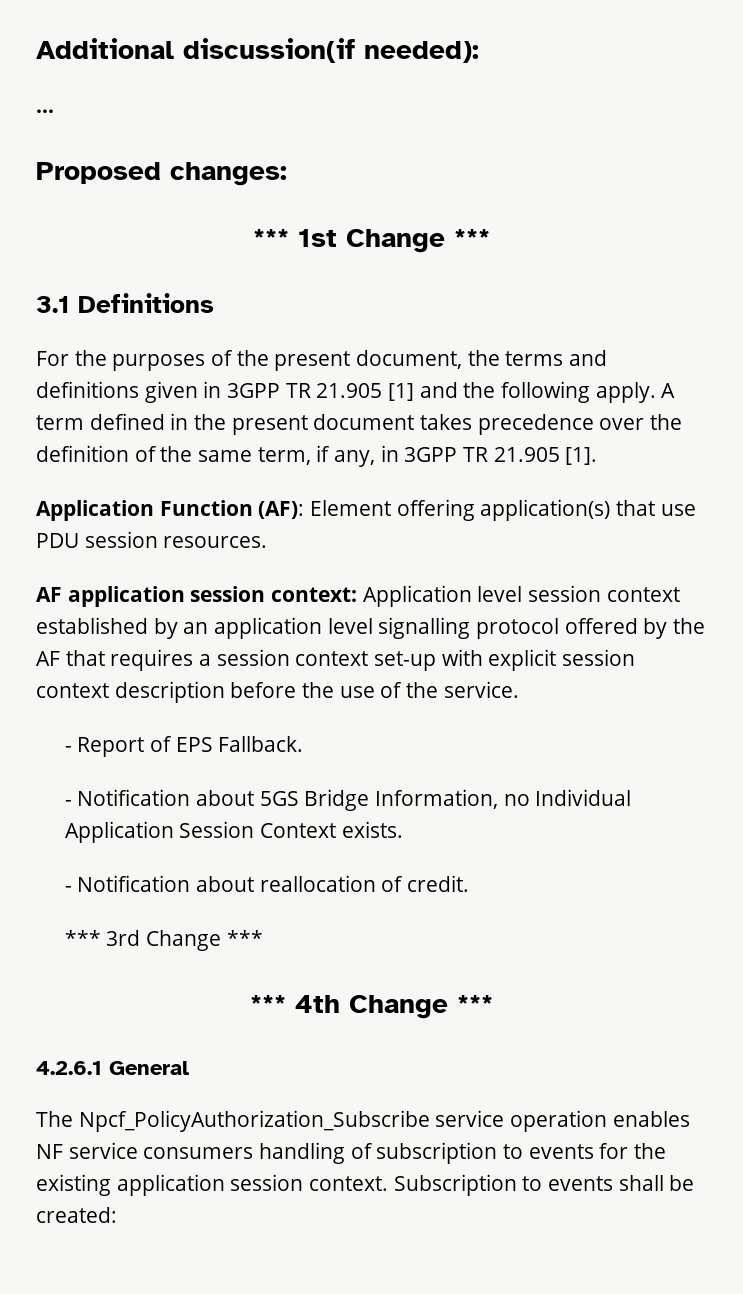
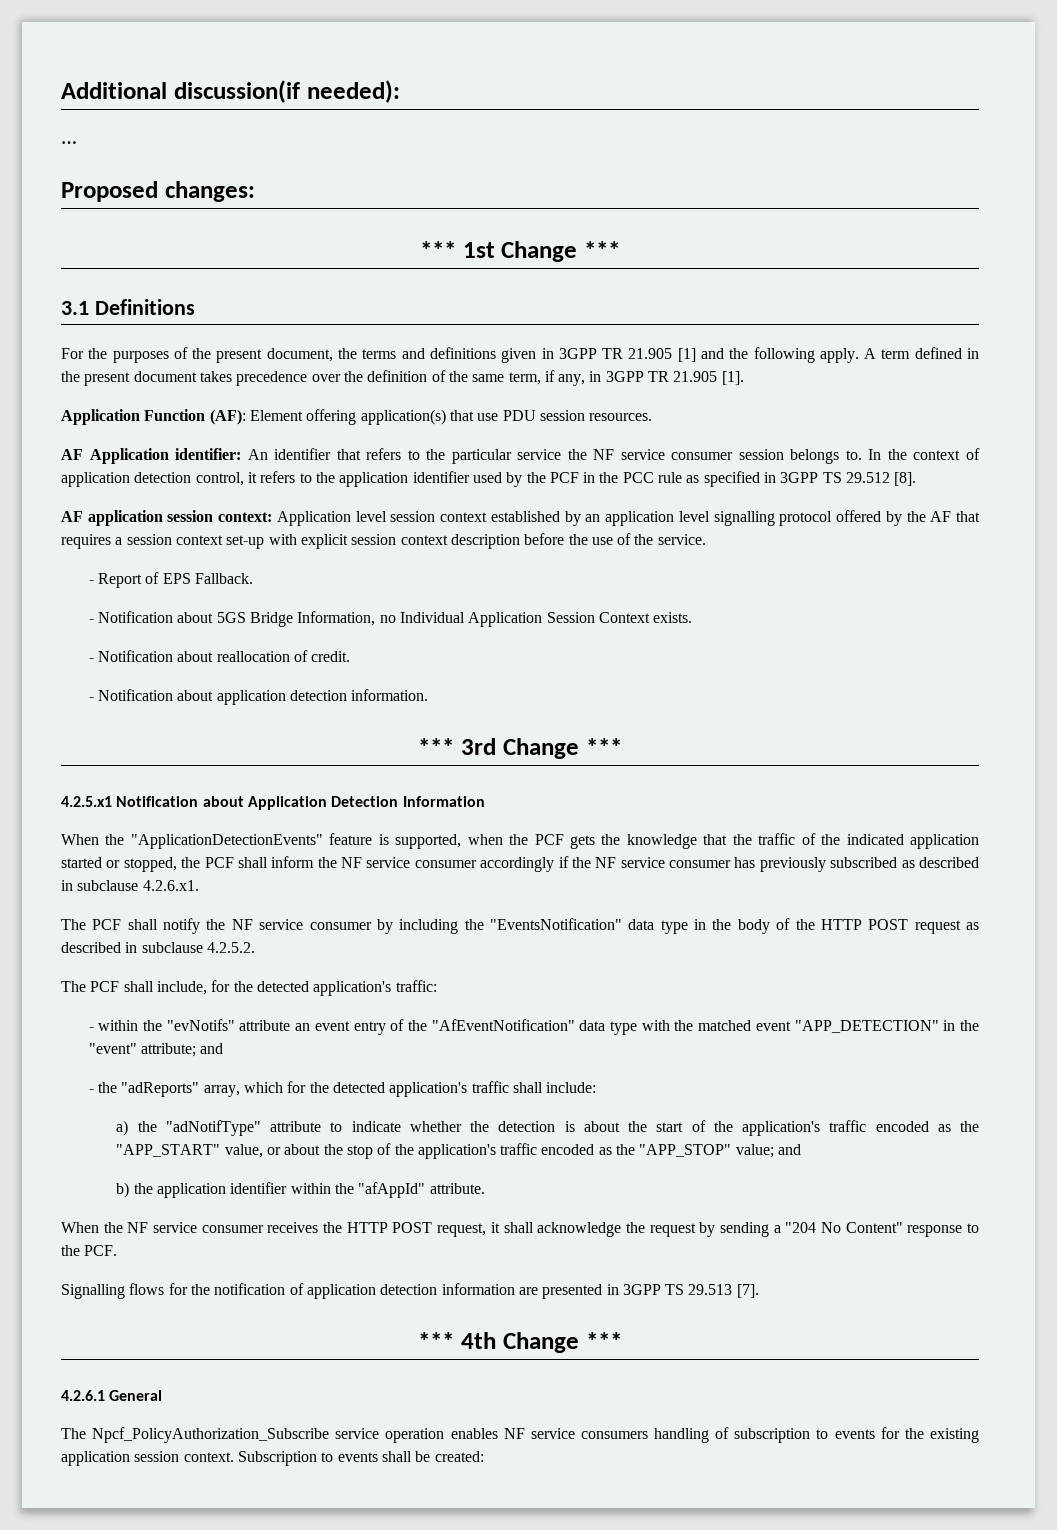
(268, 542) none -> [61,448,980,464] [61,471,917,487] // AF Application identifier: An identifier that refers to the particular service the NF service consumer session belongs to. In the context of application detection control, it refers to the application identifier used by the PCF in the PCC rule as specified in 3GPP TS 29.512 [8].
[64,930,263,951] *** 3rd Change *** -> [88,689,429,705] [418,738,622,759] [61,796,485,810] [61,833,980,849] [61,856,980,872] [61,880,199,891] [61,918,980,934] [61,942,255,953] [61,980,437,996] [88,1019,979,1035] [88,1043,224,1057] [88,1081,597,1097] [116,1120,979,1136] [116,1143,802,1159] [116,1182,485,1198] [61,1222,979,1237] [61,1245,118,1256] [61,1283,759,1299] - Notification about application detection information. // *** 3rd Change *** // 4.2.5.x1 Notification about Application Detection Information // When the "ApplicationDetectionEvents" feature is supported, when the PCF gets the knowledge that the traffic of the indicated application started or stopped, the PCF shall inform the NF service consumer accordingly if the NF service consumer has previously subscribed as described in subclause 4.2.6.x1. // The PCF shall notify the NF service consumer by including the "EventsNotification" data type in the body of the HTTP POST request as described in subclause 4.2.5.2. // The PCF shall include, for the detected application's traffic: // - within the "evNotifs" attribute an event entry of the "AfEventNotification" data type with the matched event "APP_DETECTION" in the "event" attribute; and // - the "adReports" array, which for the detected application's traffic shall include: // a) the "adNotifType" attribute to indicate whether the detection is about the start of the application's traffic encoded as the "APP_START" value, or about the stop of the application's traffic encoded as the "APP_STOP" value; and // b) the application identifier within the "afAppId" attribute. // When the NF service consumer receives the HTTP POST request, it shall acknowledge the request by sending a "204 No Content" response to the PCF. // Signalling flows for the notification of application detection information are presented in 3GPP TS 29.513 [7].

